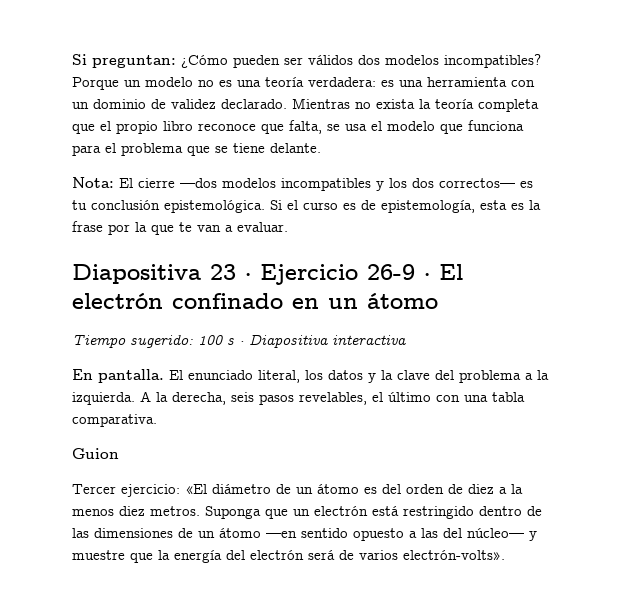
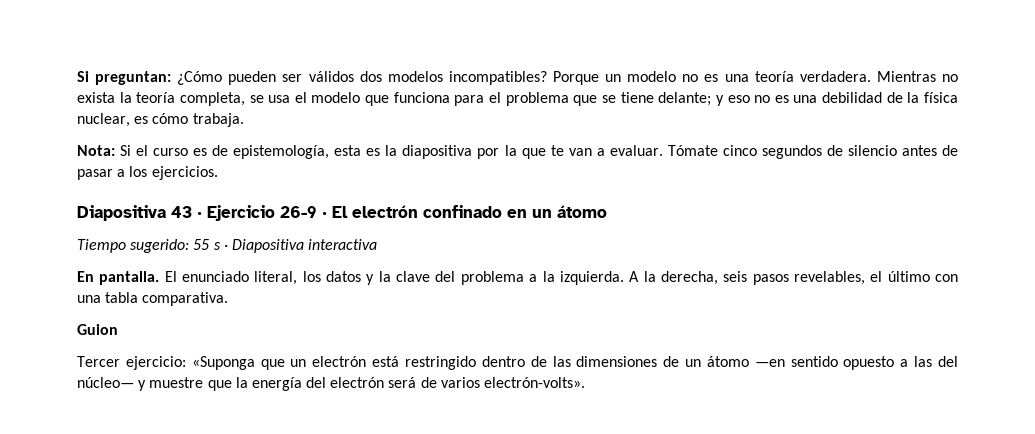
[308,77,535,87] [72,99,287,109] verdadera: es una herramienta con un dominio de validez declarado. -> [799,71,871,82] verdadera.
[478,99,539,112] [72,120,322,134] completa que el propio libro reconoce que falta, -> [179,92,245,106] completa,
[270,143,321,153] [72,177,533,191] [72,200,265,213] delante. // Nota: El cierre —dos modelos incompatibles y los dos correctos— es tu conclusión epistemológica. -> [658,92,958,106] [77,113,244,127] [77,145,115,156] delante; y eso no es una debilidad de la física nuclear, es cómo trabaja. // Nota:
[72,221,103,232] frase -> [402,145,473,159] diapositiva
[72,264,236,284] // Diapositiva 23 -> [667,145,958,159] [77,166,218,180] [77,205,192,221] Tómate cinco segundos de silencio antes de pasar a los ejercicios. // Diapositiva 43
[198,335,223,345] 100 -> [193,239,210,250] 55
[185,484,523,494] [72,506,261,519] «El diámetro de un átomo es del orden de diez a la menos diez metros. Suponga -> [191,356,255,370] «Suponga

